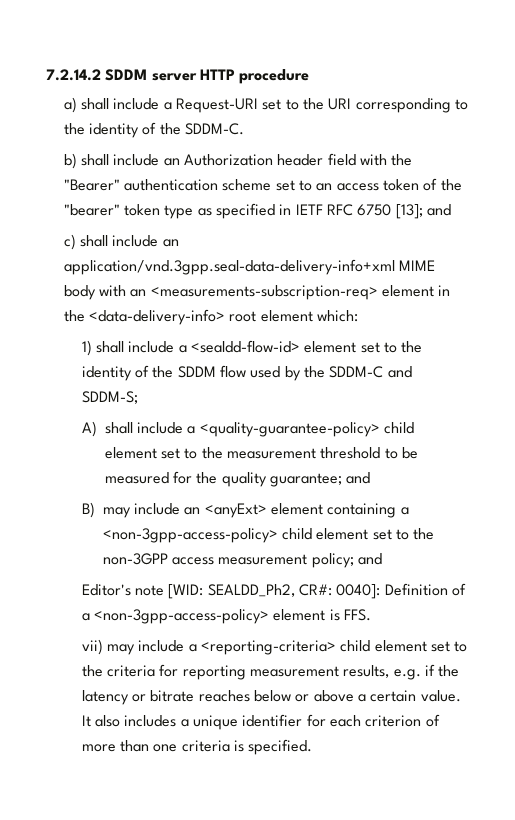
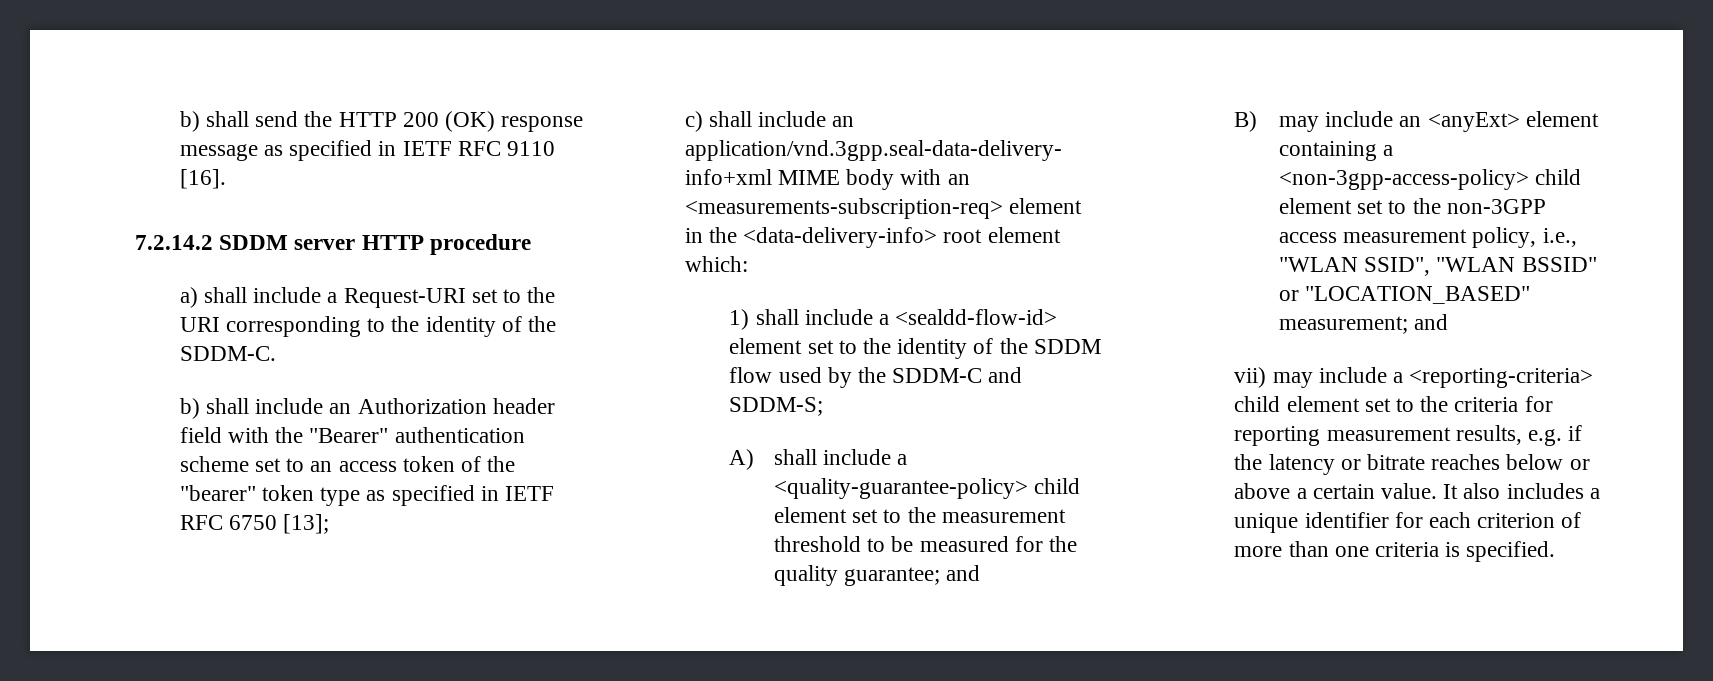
(46, 75) none -> [179,111,584,132] [179,140,555,161] [179,169,226,189] b) shall send the HTTP 200 (OK) response message as specified in IETF RFC 9110 [16]. //
[427,204,452,216] and -> (330, 524) none
[311,553,382,568] [81,583,466,599] [81,609,371,624] policy; and // Editor's note [WID: SEALDD_Ph2, CR#: 0040]: Definition of a <non-3gpp-access-policy> element is FFS. -> [1472,227,1577,248] [1279,257,1597,276] [1279,286,1531,304] [1279,314,1449,334] policy, i.e., "WLAN SSID", "WLAN BSSID" or "LOCATION_BASED" measurement; and

